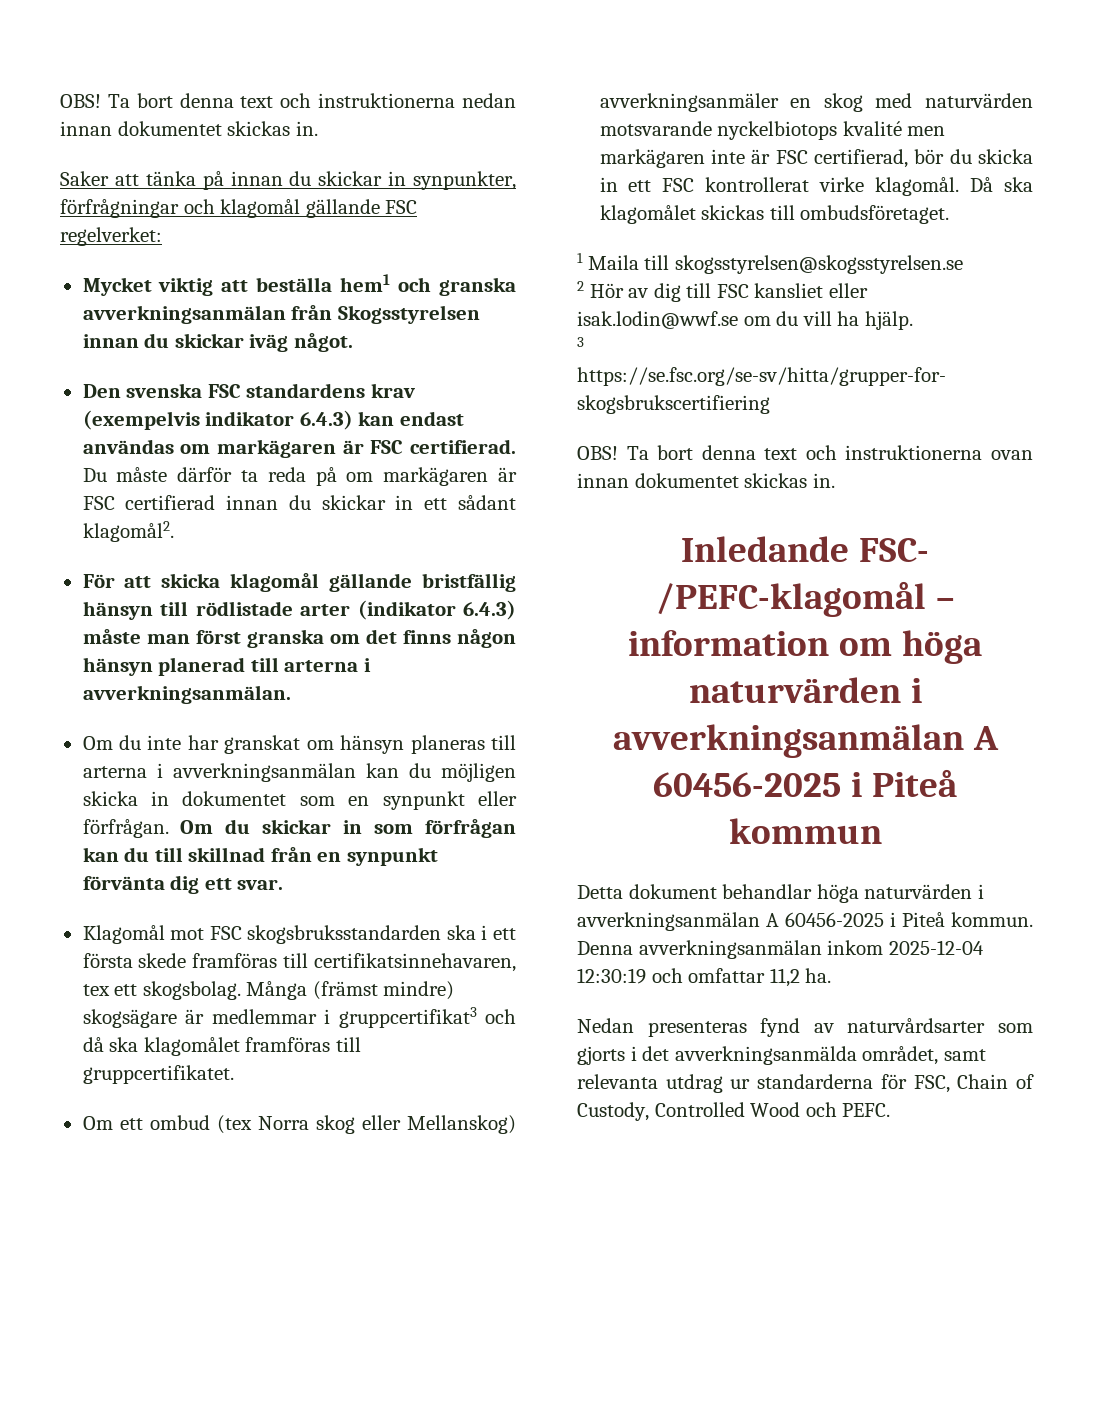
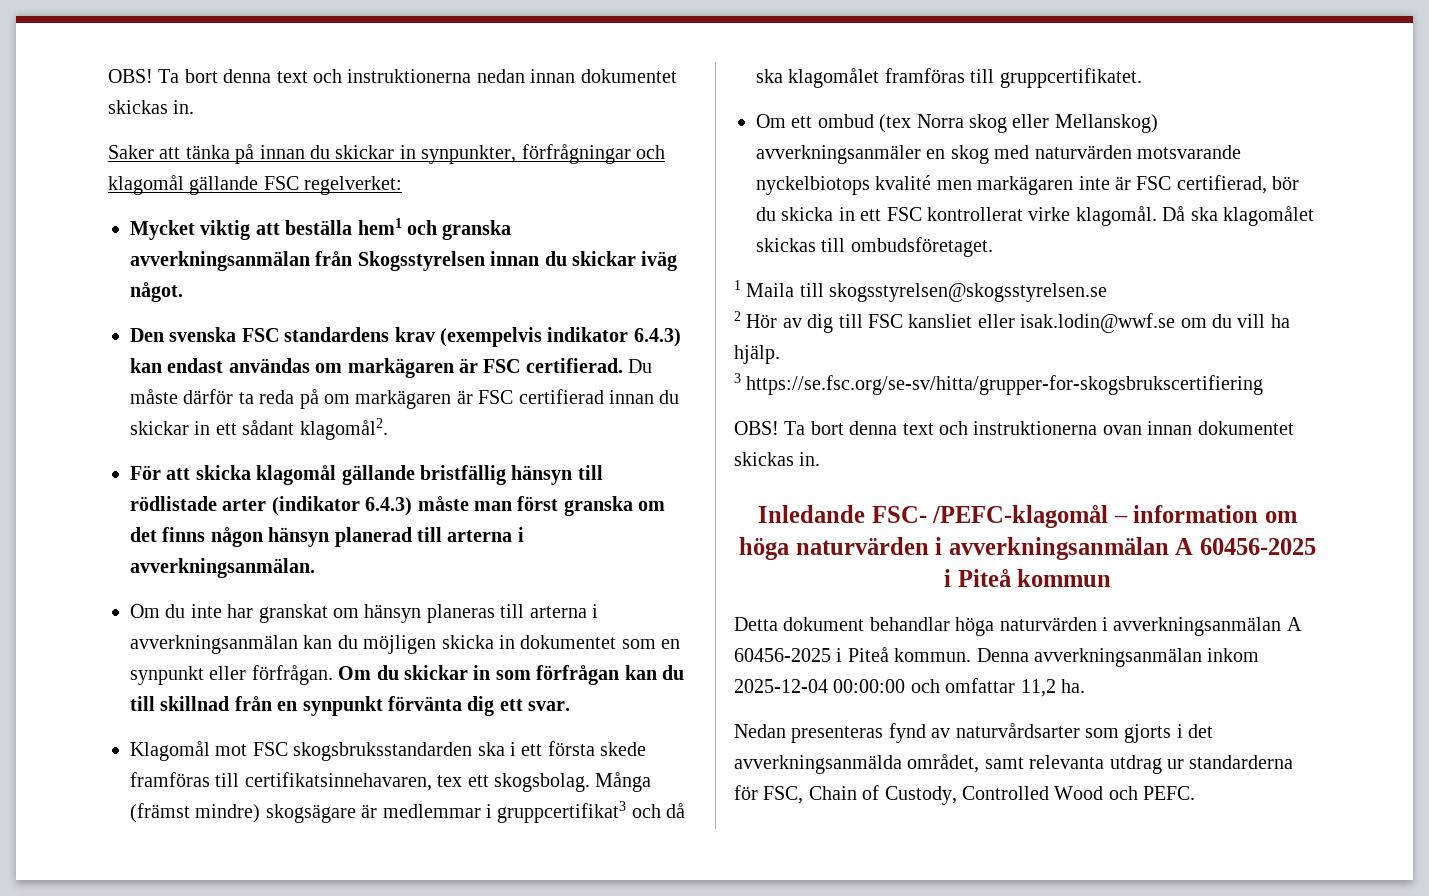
[577,968,646,984] 12:30:19 -> [833,679,906,693] 00:00:00

